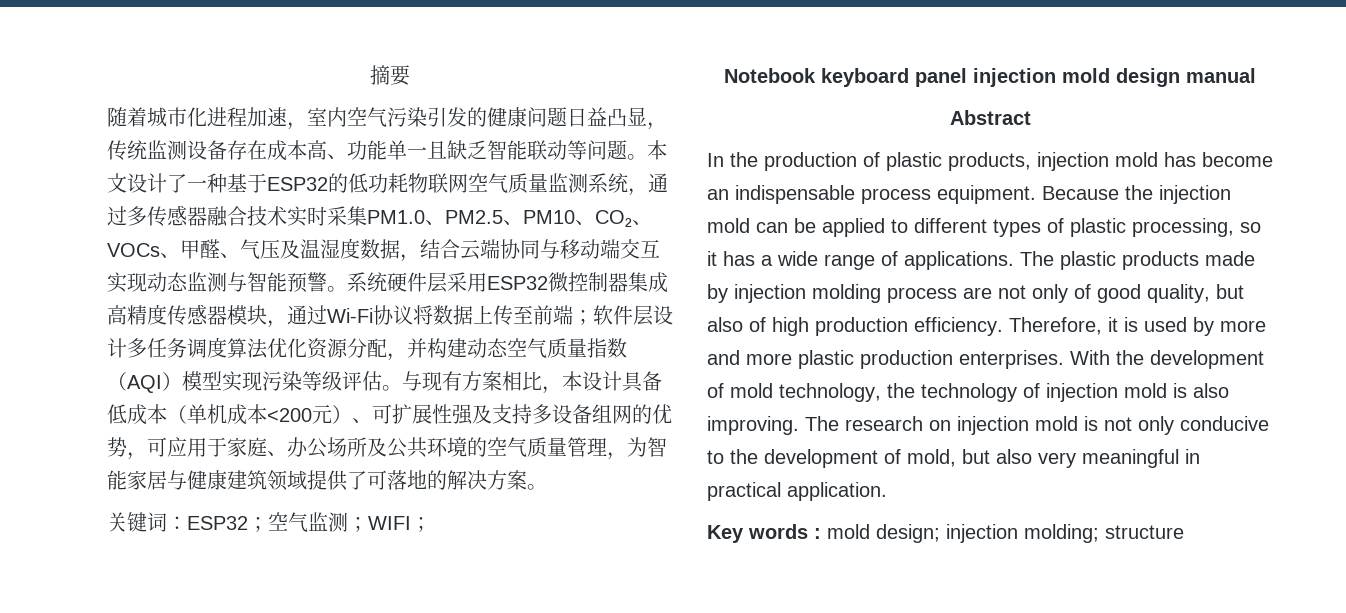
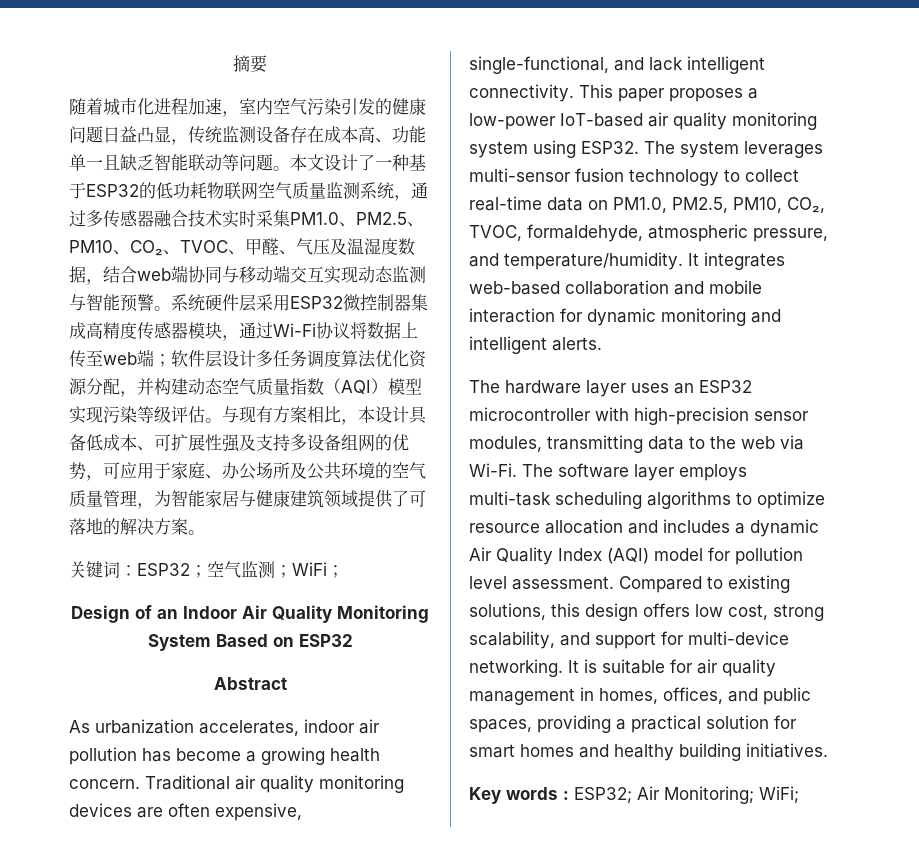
[107,243,160,257] VOCs -> [180,240,228,253] TVOC
[460,240,480,260] 云 -> [137,268,171,281] web
[533,305,553,325] 前 -> [103,352,137,365] web
[167,404,352,425] （单机成本<200元） -> (137, 442) none
[368,516,411,530] WIFI -> [292,562,327,576] WiFi
[724,68,1256,87] [949,110,1031,125] [707,152,1273,171] [707,185,1231,204] [707,218,1261,237] [707,251,1255,270] [707,284,1244,303] [707,317,1266,336] [707,350,1264,369] [707,383,1229,402] [707,416,1269,435] [707,449,1200,468] [707,482,887,501] [707,524,1184,543] Notebook keyboard panel injection mold design manual // Abstract // In the production of plastic products, injection mold has become an indispensable process equipment. Because the injection mold can be applied to different types of plastic processing, so it has a wide range of applications. The plastic products made by injection molding process are not only of good quality, but also of high production efficiency. Therefore, it is used by more and more plastic production enterprises. With the development of mold technology, the technology of injection mold is also improving. The research on injection mold is not only conducive to the development of mold, but also very meaningful in practical application. // Key words : mold design; injection molding; structure -> [71,605,429,623] [147,634,353,651] [213,677,287,690] [69,719,380,736] [69,747,380,765] [69,775,404,793] [69,803,302,821] [469,56,765,74] [469,84,758,102] [469,112,817,130] [469,140,823,158] [469,168,799,186] [469,196,825,213] [469,224,828,242] [469,252,785,270] [469,280,762,295] [469,308,781,326] [469,336,602,354] [469,380,752,397] [469,407,809,425] [469,435,804,453] [469,463,747,481] [469,491,825,509] [469,519,819,537] [469,547,803,565] [469,575,790,593] [469,603,824,621] [469,631,789,649] [469,659,776,677] [469,687,811,705] [469,715,797,733] [469,743,828,761] [469,786,799,804] Design of an Indoor Air Quality Monitoring System Based on ESP32 // Abstract // As urbanization accelerates, indoor air pollution has become a growing health concern. Traditional air quality monitoring devices are often expensive, single-functional, and lack intelligent connectivity. This paper proposes a low-power IoT-based air quality monitoring system using ESP32. The system leverages multi-sensor fusion technology to collect real-time data on PM1.0, PM2.5, PM10, CO₂, TVOC, formaldehyde, atmospheric pressure, and temperature/humidity. It integrates web-based collaboration and mobile interaction for dynamic monitoring and intelligent alerts. // The hardware layer uses an ESP32 microcontroller with high-precision sensor modules, transmitting data to the web via Wi-Fi. The software layer employs multi-task scheduling algorithms to optimize resource allocation and includes a dynamic Air Quality Index (AQI) model for pollution level assessment. Compared to existing solutions, this design offers low cost, strong scalability, and support for multi-device networking. It is suitable for air quality management in homes, offices, and public spaces, providing a practical solution for smart homes and healthy building initiatives. // Key words : ESP32; Air Monitoring; WiFi;

